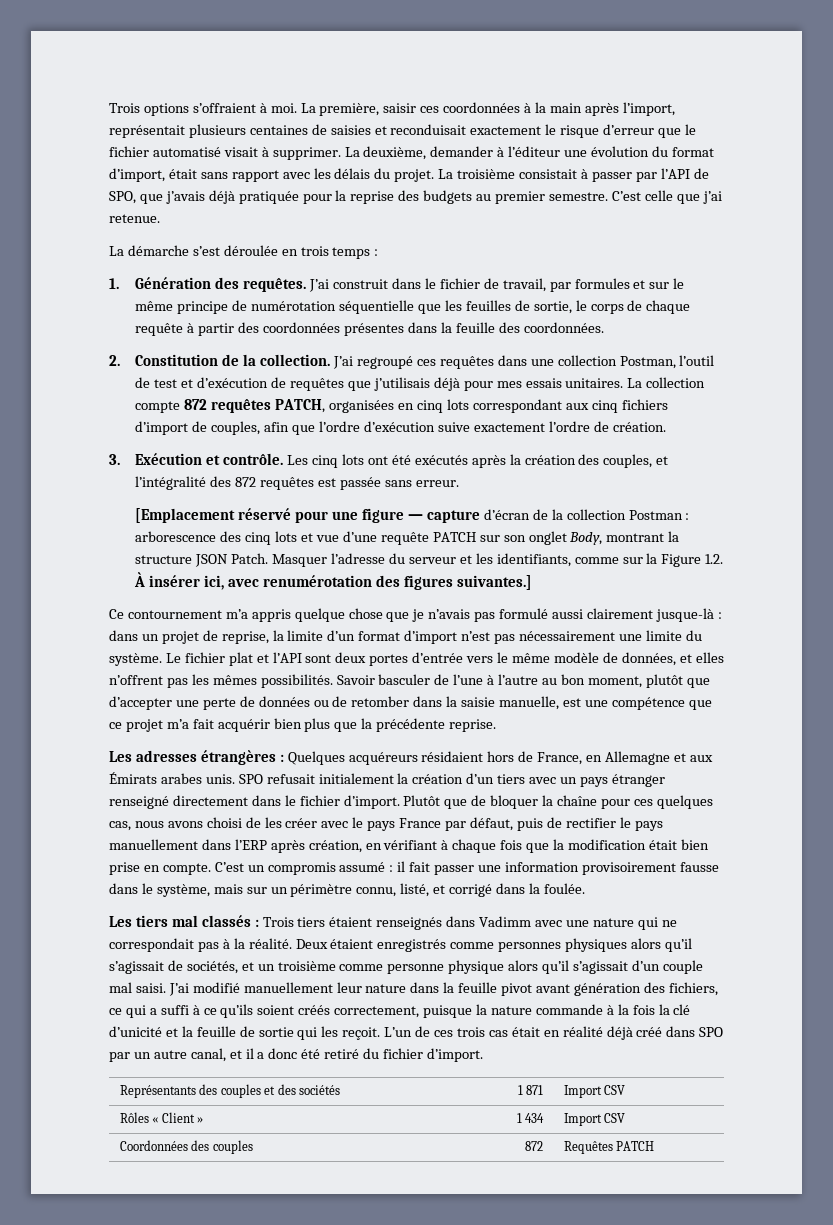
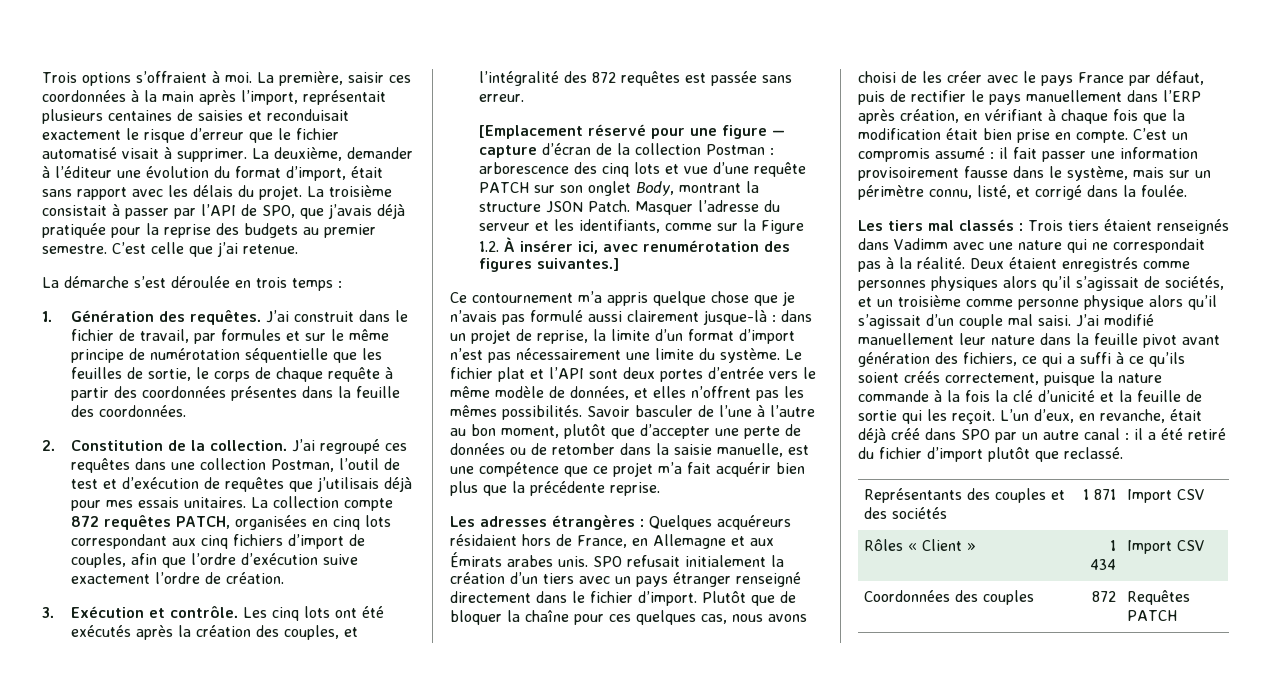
[415,1026,603,1037] de ces trois cas était en réalité -> [1033,409,1202,423] d’eux, en revanche, était
[190,1048,242,1062] canal, et -> [1084,428,1129,440] canal :
[268,1048,298,1059] donc -> (1156, 436) none
[426,1048,483,1062] d’import. -> [927,447,1123,462] d’import plutôt que reclassé.

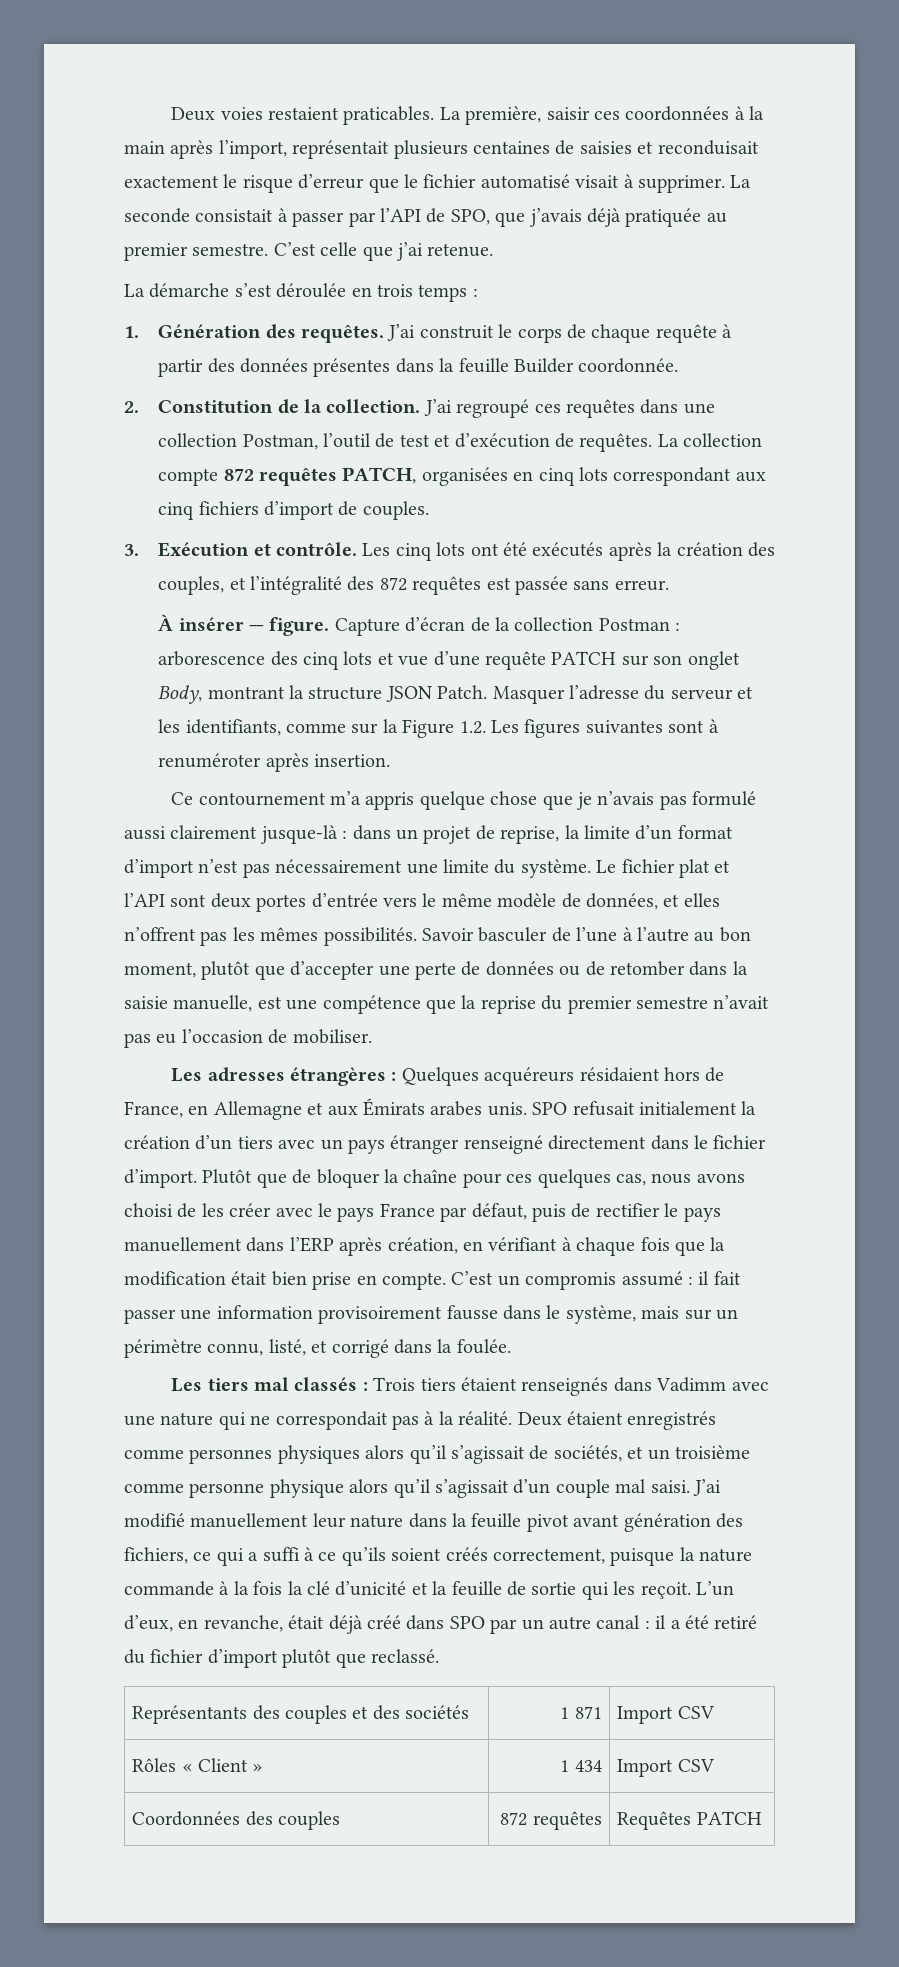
[42,71,252,86] Trois options s’offraient à moi. -> [171,106,435,125] Deux voies restaient praticables.
[274,147,413,161] [42,166,383,181] [42,185,392,200] deuxième, demander à l’éditeur une évolution du format d’import, était sans rapport avec les délais du projet. La troisième -> [124,208,190,223] seconde
[111,223,298,238] pour la reprise des budgets -> (702, 217) none
[358,310,408,322] [70,329,389,344] [70,348,382,363] [70,367,191,381] dans le fichier de travail, par formules et sur le même principe de numérotation séquentielle que les feuilles de sortie, -> (494, 332) none
[141,386,226,398] coordonnées -> [239,358,308,373] données
[70,405,186,417] des coordonnées. -> [513,358,679,373] Builder coordonnée.
[224,477,412,492] [70,497,246,511] requêtes que j’utilisais déjà pour mes essais unitaires. -> [579,433,653,452] requêtes.
[70,553,358,568] [70,572,284,584] couples, afin que l’ordre d’exécution suive exactement l’ordre de création. -> [362,501,429,520] couples.
[478,124,785,139] [478,145,537,158] [Emplacement réservé pour une figure — capture -> [158,614,400,636] À insérer — figure. Capture
[503,237,790,254] [478,258,619,272] À insérer ici, avec renumérotation des figures suivantes.] -> [490,719,719,738] [158,753,390,772] Les figures suivantes sont à renuméroter après insertion.
[593,462,805,477] [450,481,660,496] ce projet m’a fait acquérir bien plus que la précédente reprise. -> [461,995,770,1014] [124,1029,372,1048] la reprise du premier semestre n’avait pas eu l’occasion de mobiliser.
(1116, 596) none -> [532,1811,602,1830] requêtes

